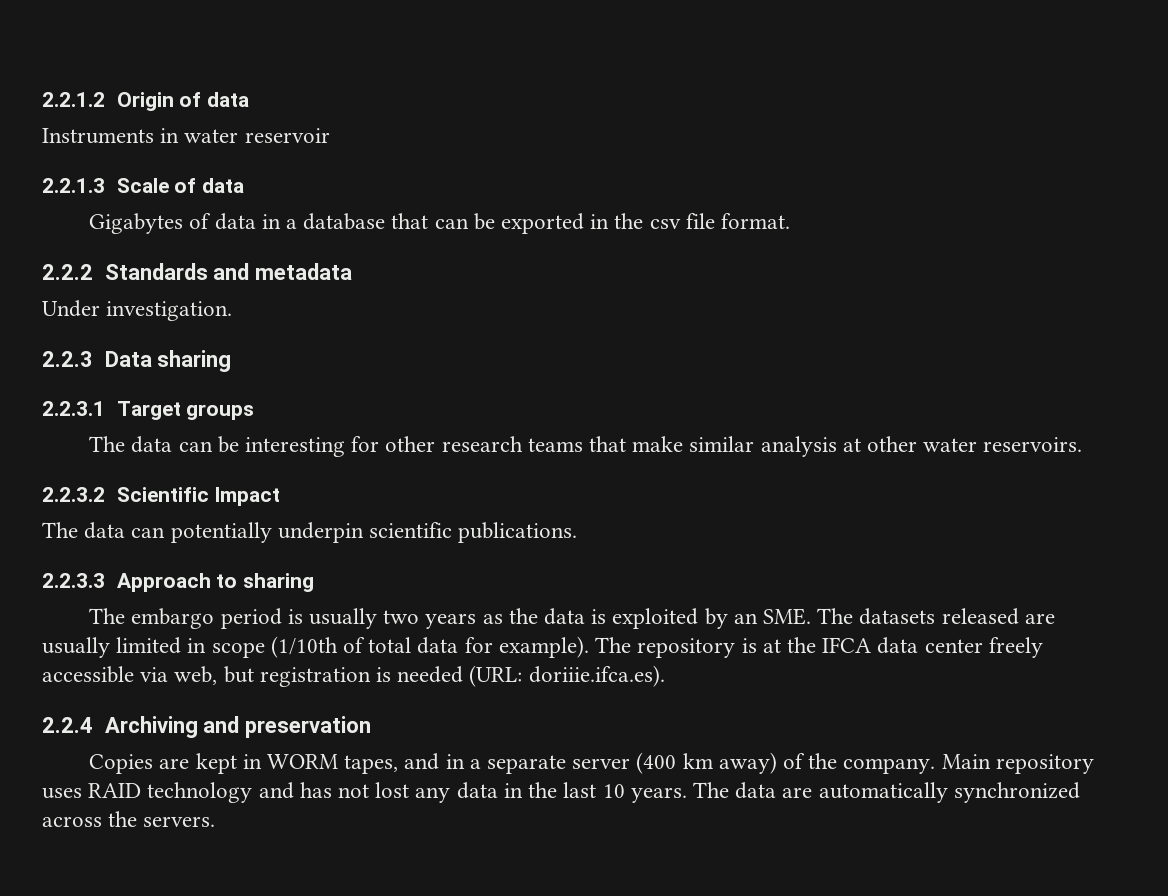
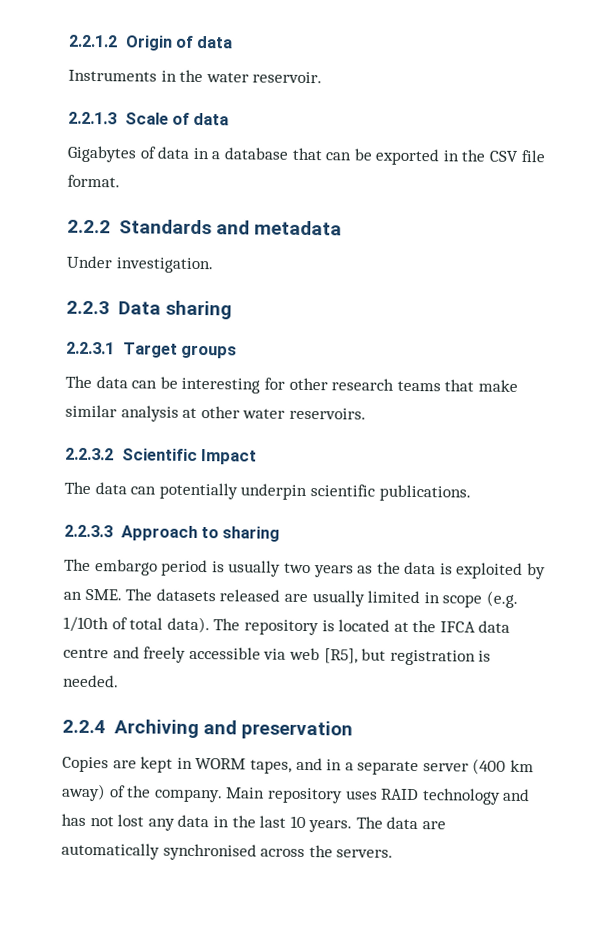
[184,128,330,143] water reservoir -> [179,69,323,84] the water reservoir.
[649,219,681,229] csv -> [489,150,519,162] CSV
[270,636,589,658] (1/10th of total data for example). -> [485,590,518,608] [63,616,210,634] (e.g. 1/10th of total data).
(757, 645) none -> [338,619,391,632] located
[924,639,983,653] center -> [63,646,140,659] centre and
[174,666,218,685] web, -> [288,647,358,664] web [R5],
[397,665,665,687] needed (URL: doriiie.ifca.es). -> [63,674,119,688] needed.
[953,782,1080,803] synchronized -> [162,843,257,861] synchronised

